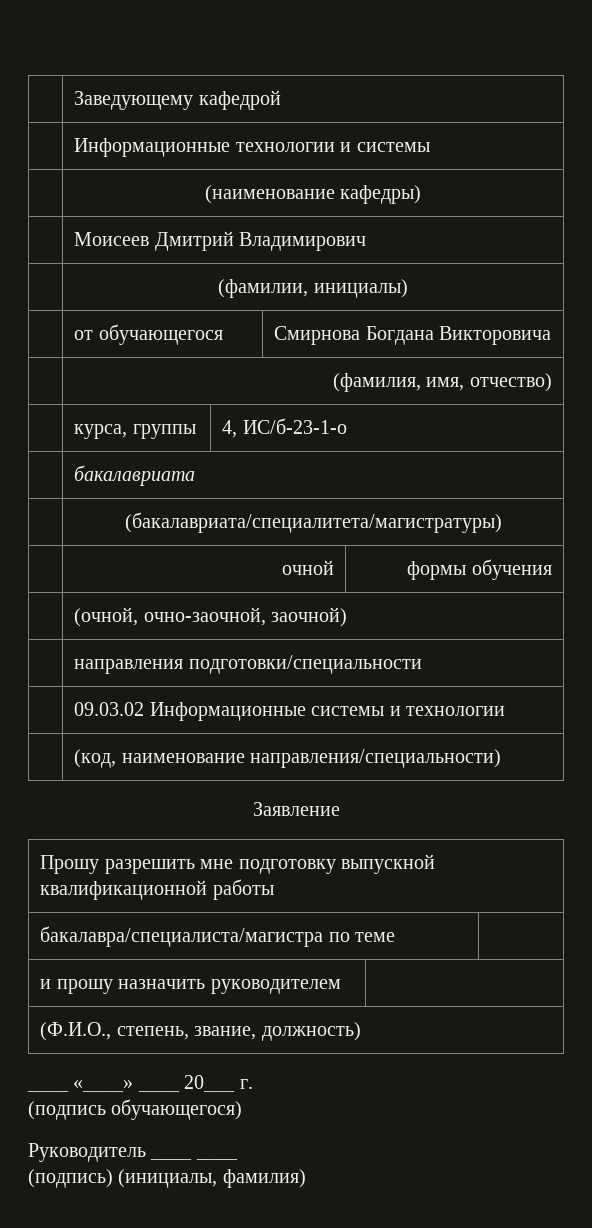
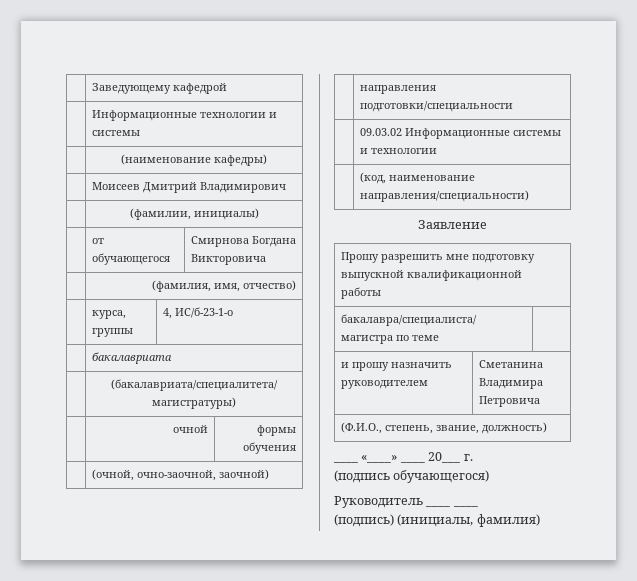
(341, 986) none -> [478,360,543,368] [478,378,543,389] [478,396,540,407] Сметанина Владимира Петровича

